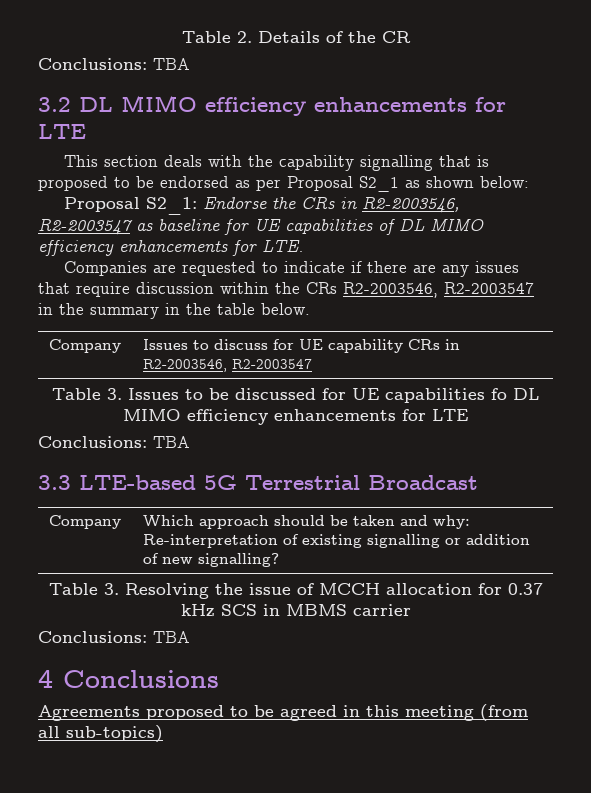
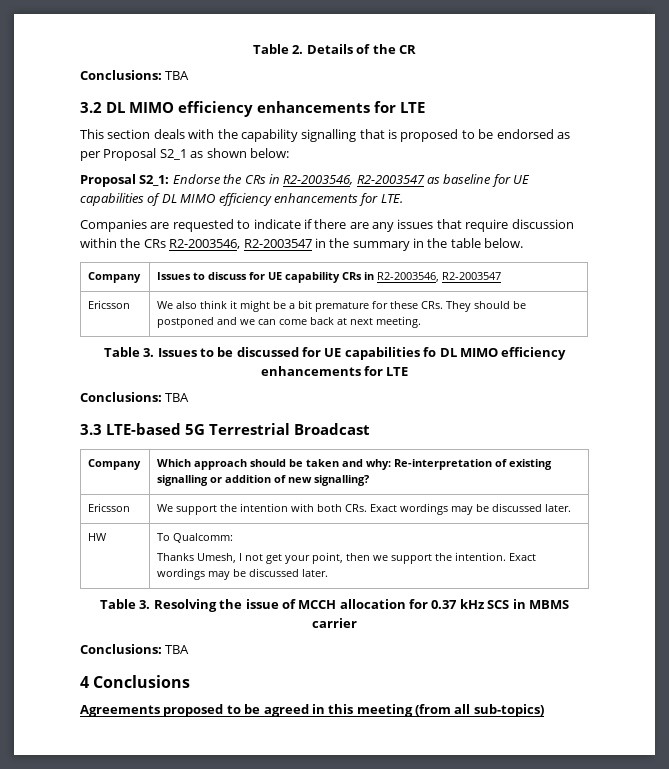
(312, 364) none -> [88,300,131,309] [157,300,527,312] [157,316,422,328] // Ericsson | We also think it might be a bit premature for these CRs. They should be postponed and we can come back at next meeting.
(279, 560) none -> [88,503,131,512] [157,503,572,515] [88,533,108,541] [157,533,234,543] [157,552,537,564] [157,568,329,580] // Ericsson | We support the intention with both CRs. Exact wordings may be discussed later. // HW | To Qualcomm: // Thanks Umesh, I not get your point, then we support the intention. Exact wordings may be discussed later.

